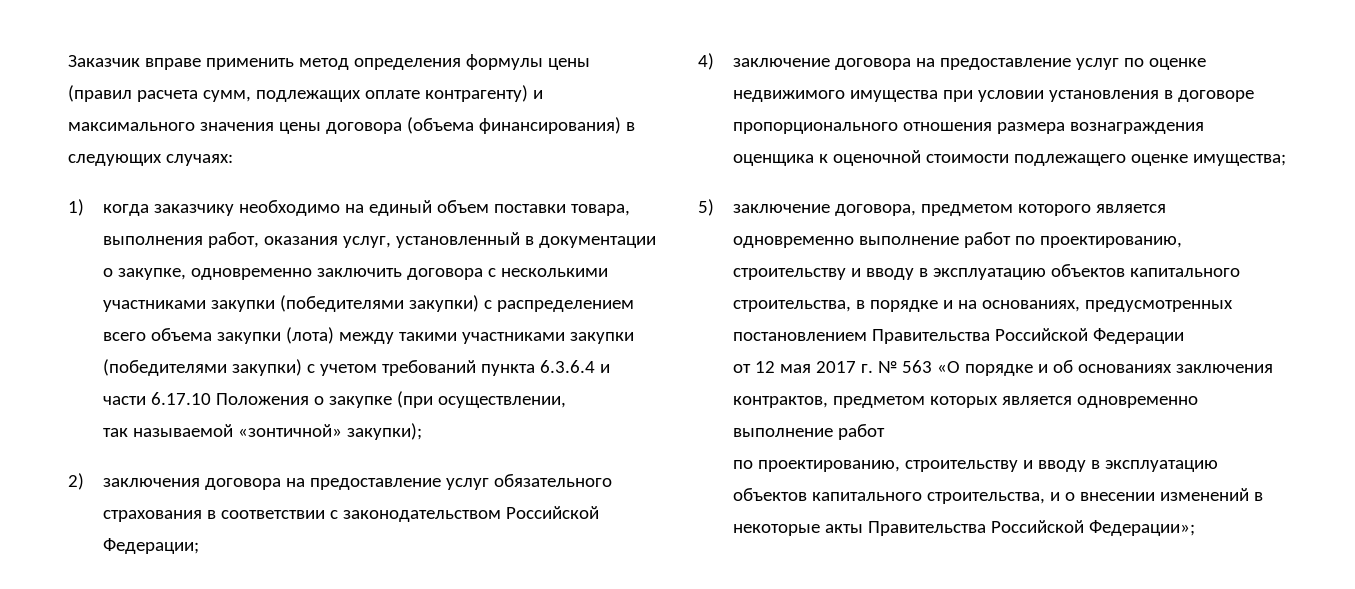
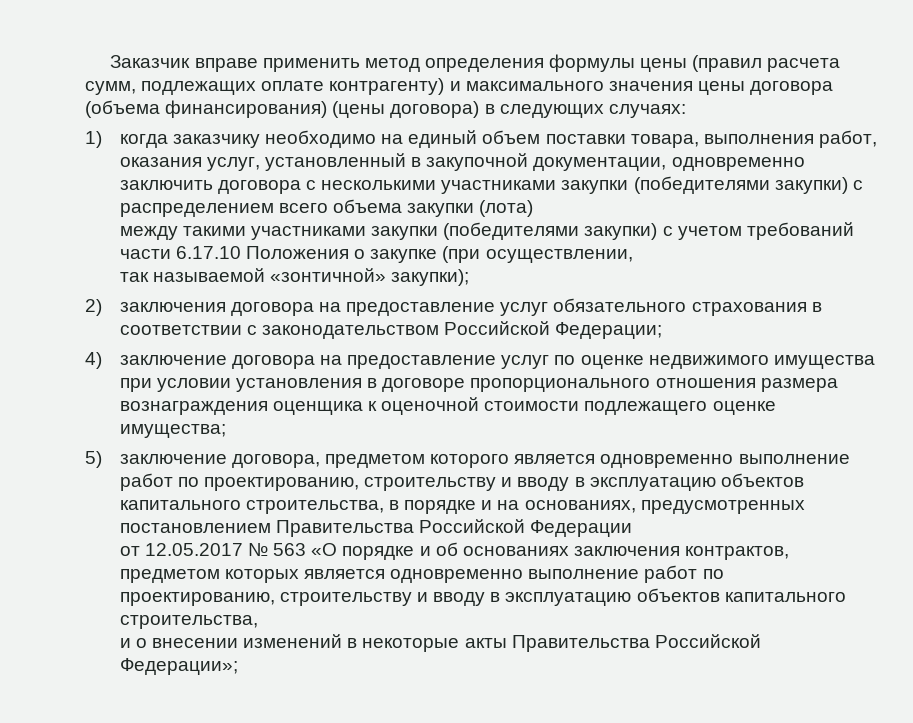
(621, 125) none -> [332,101,480,118] (цены договора)
[538,236,656,248] [102,268,186,280] документации о закупке, -> [426,153,667,171] закупочной документации,
(334, 335) none -> (534, 208) //
[480,360,610,376] пункта 6.3.6.4 и -> (854, 231) none
[754,361,873,373] 12 мая 2017 г. -> [144,543,243,556] 12.05.2017
(885, 432) // -> (698, 574) none
(1045, 498) none -> (258, 622) //

